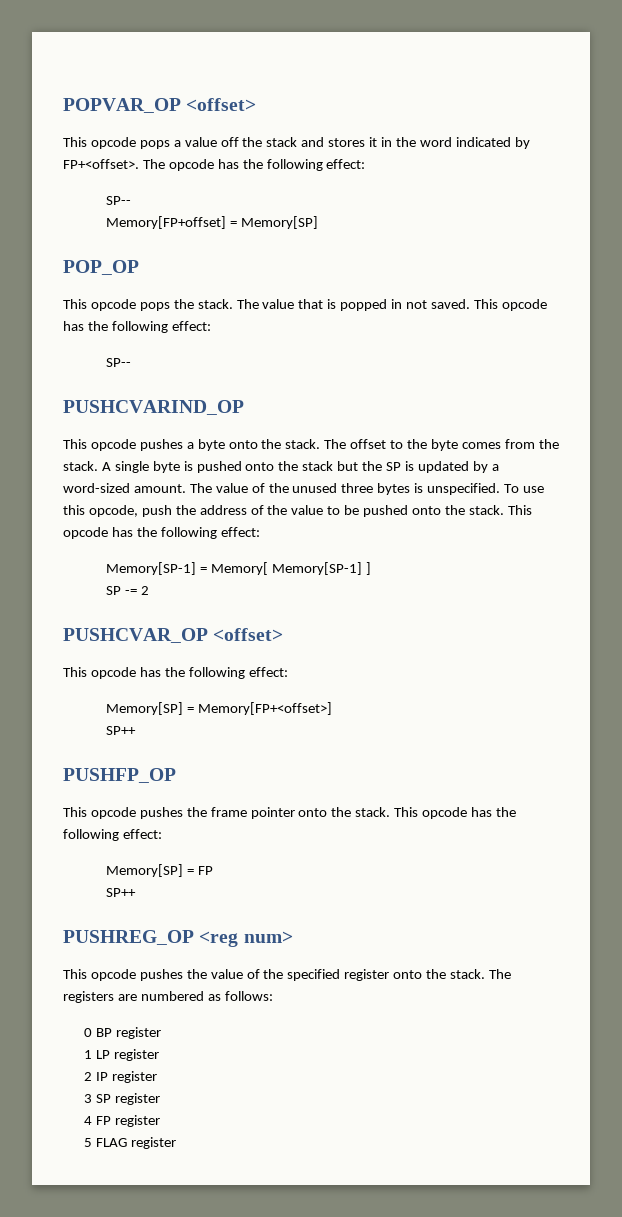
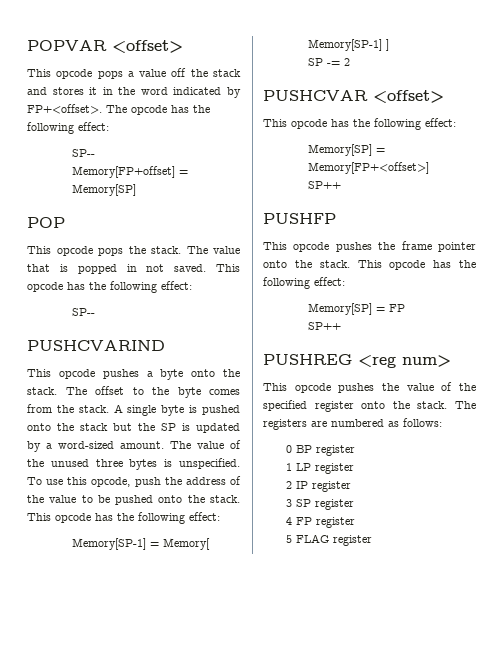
[63,98,181,113] POPVAR_OP -> [27,40,107,51] POPVAR
[63,260,139,275] POP_OP -> [27,217,65,228] POP
[63,400,244,415] PUSHCVARIND_OP -> [27,340,165,351] PUSHCVARIND
[63,628,208,643] PUSHCVAR_OP -> [263,90,368,101] PUSHCVAR
[63,768,176,783] PUSHFP_OP -> [263,213,336,224] PUSHFP
[63,930,194,945] PUSHREG_OP -> [263,354,352,365] PUSHREG

